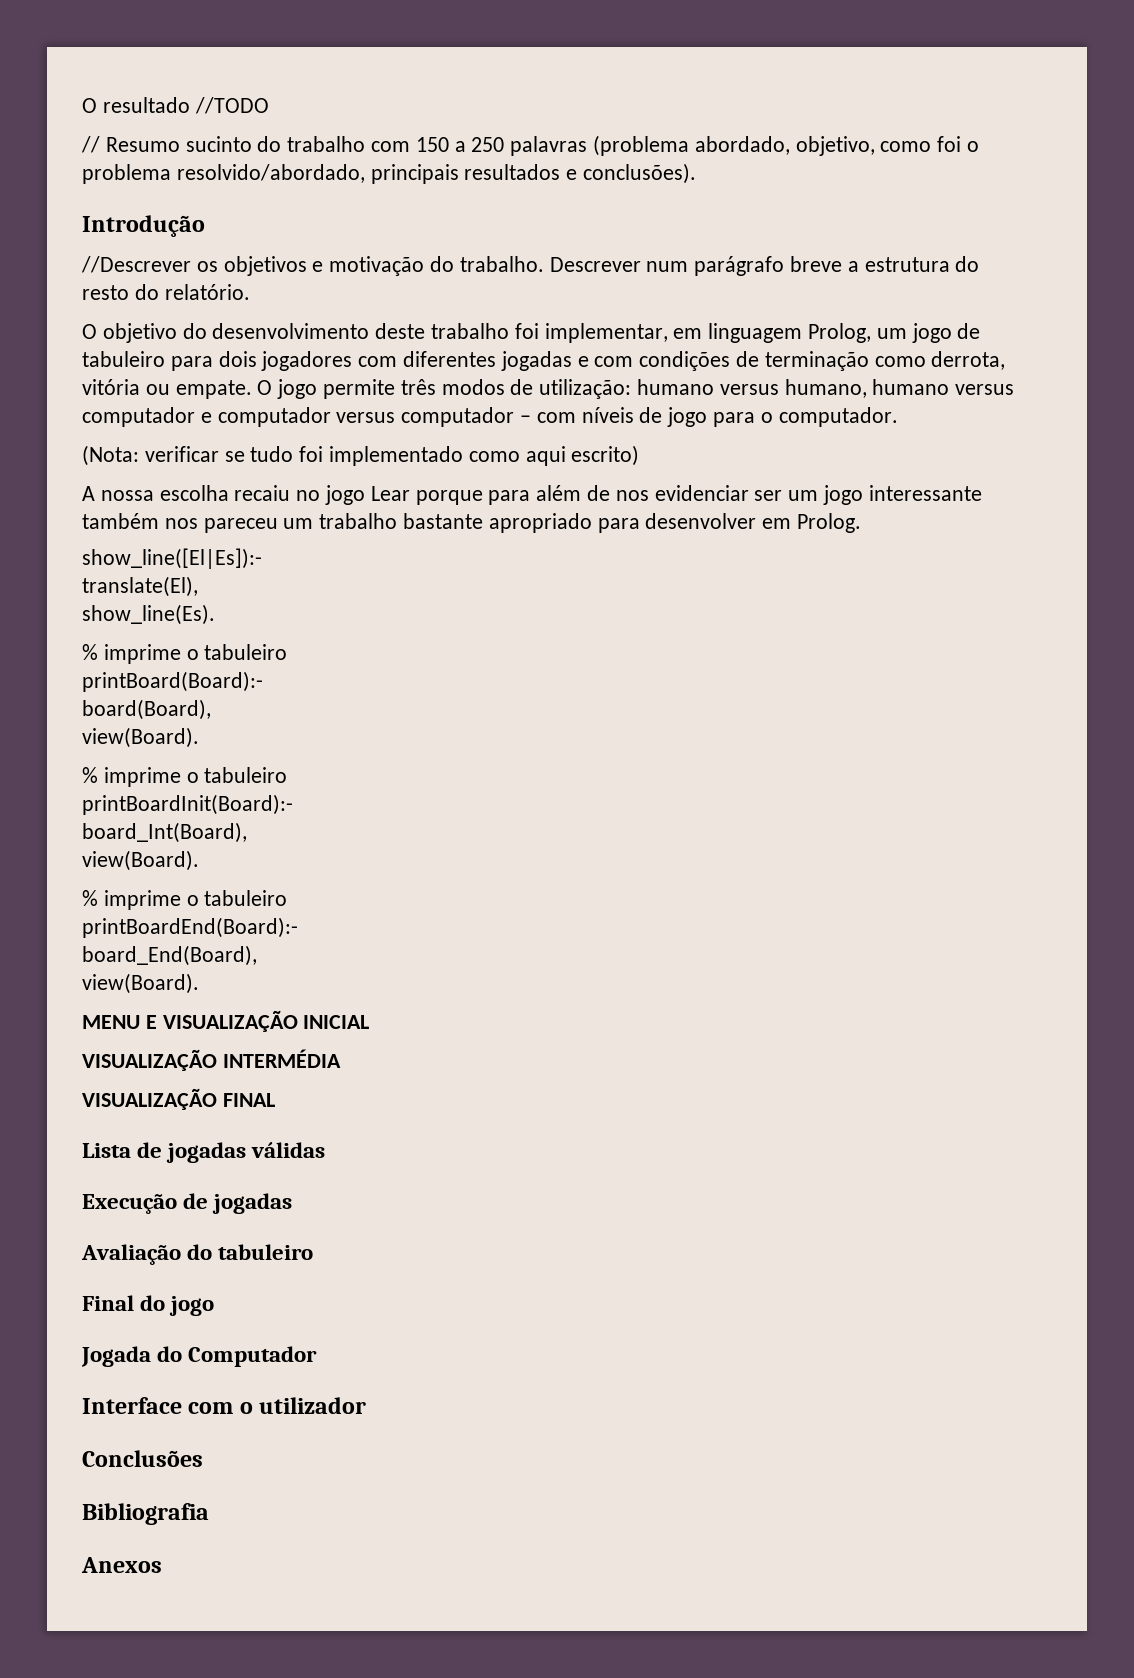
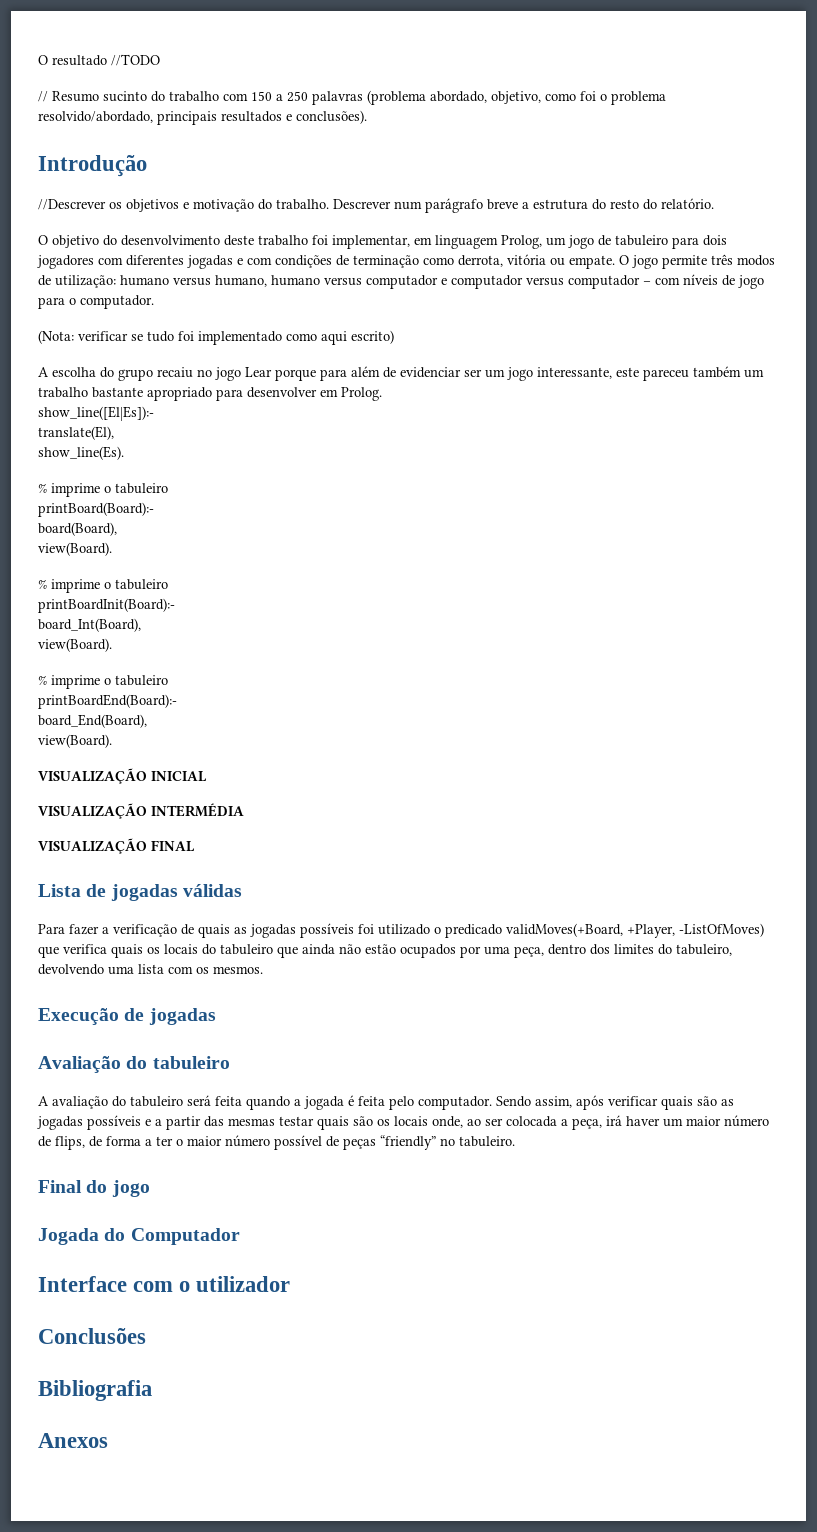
[100,485,229,501] nossa escolha -> [52,367,153,381] escolha do grupo
[615,490,649,501] nos -> (396, 372) none
[868,485,982,501] [82,513,278,533] interessante também nos pareceu -> [537,366,741,381] interessante, este pareceu também
[82,1015,157,1029] MENU E -> (112, 741) none
(326, 1150) none -> [38,923,764,938] [38,944,732,958] [38,964,263,975] // Para fazer a verificação de quais as jogadas possíveis foi utilizado o predicado validMoves(+Board, +Player, -ListOfMoves) que verifica quais os locais do tabuleiro que ainda não estão ocupados por uma peça, dentro dos limites do tabuleiro, devolvendo uma lista com os mesmos.
(314, 1252) none -> [38,1095,734,1110] [37,1115,769,1130] [38,1135,515,1150] // A avaliação do tabuleiro será feita quando a jogada é feita pelo computador. Sendo assim, após verificar quais são as jogadas possíveis e a partir das mesmas testar quais são os locais onde, ao ser colocada a peça, irá haver um maior número de flips, de forma a ter o maior número possível de peças “friendly” no tabuleiro.

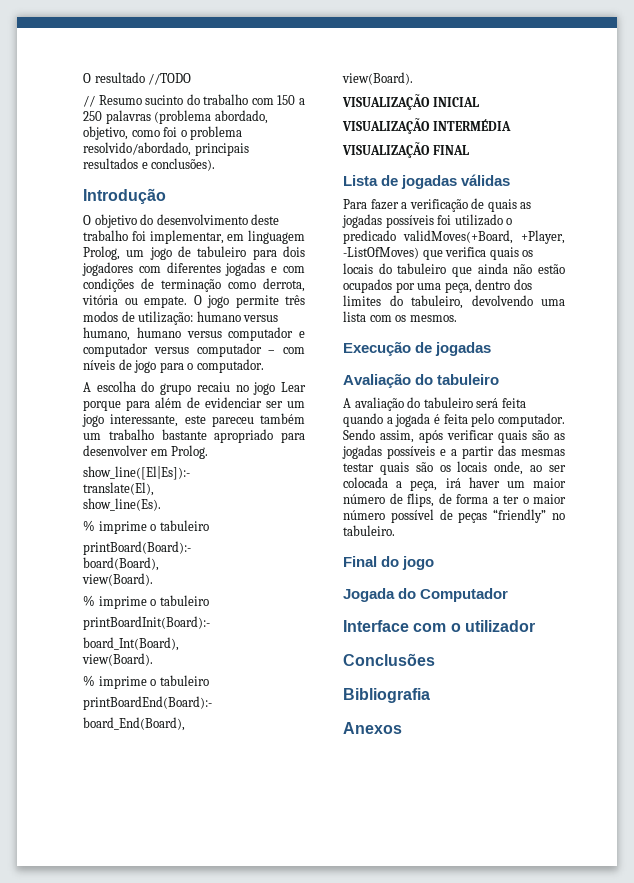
[38,198,714,213] // //Descrever os objetivos e motivação do trabalho. Descrever num parágrafo breve a estrutura do resto do relatório. -> (166, 196) none
[38,330,394,345] // (Nota: verificar se tudo foi implementado como aqui escrito) -> (264, 366) none

